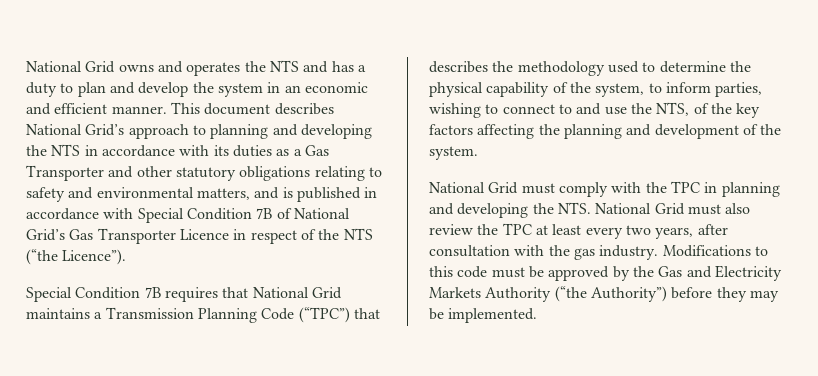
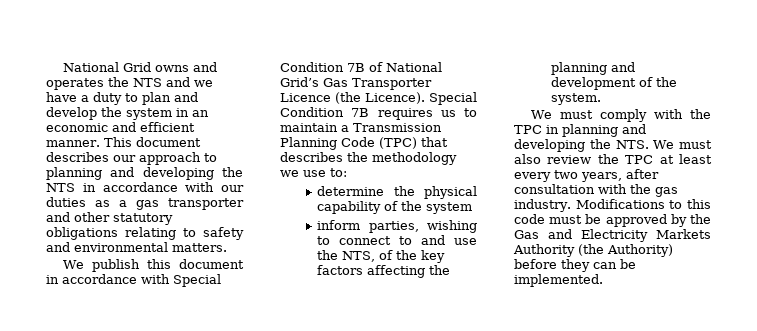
[331,61,354,72] has -> [194,80,213,87] [46,92,77,102] we have
[26,124,125,136] National Grid’s -> [113,155,136,162] our
[213,145,229,156] its -> [221,185,244,192] our
[304,145,329,156] [26,165,104,181] Gas Transporter -> [136,198,244,210] gas transporter
[196,187,361,202] matters, and is published -> [172,243,227,252] [63,259,245,272] matters. // We publish this document
[233,228,373,244] [26,249,127,265] [26,287,342,302] [26,308,90,319] in respect of the NTS (“the Licence”). // Special Condition 7B requires that National Grid maintains -> [335,92,477,105] [280,107,477,120] [280,123,338,132] (the Licence). Special Condition 7B requires us to maintain
[298,307,350,323] (“TPC”) -> [379,137,417,149] (TPC)
[607,61,656,73] used to -> [280,168,347,177] we use to: //
[595,83,662,97] system, to -> [426,202,473,214] system //
[429,182,519,194] National Grid -> [531,110,553,119] We
[595,203,685,215] National Grid -> [653,140,675,149] We
[554,286,667,302] (“the Authority”) -> [578,244,673,257] (the Authority)
[749,290,779,302] may -> [593,262,617,269] can

